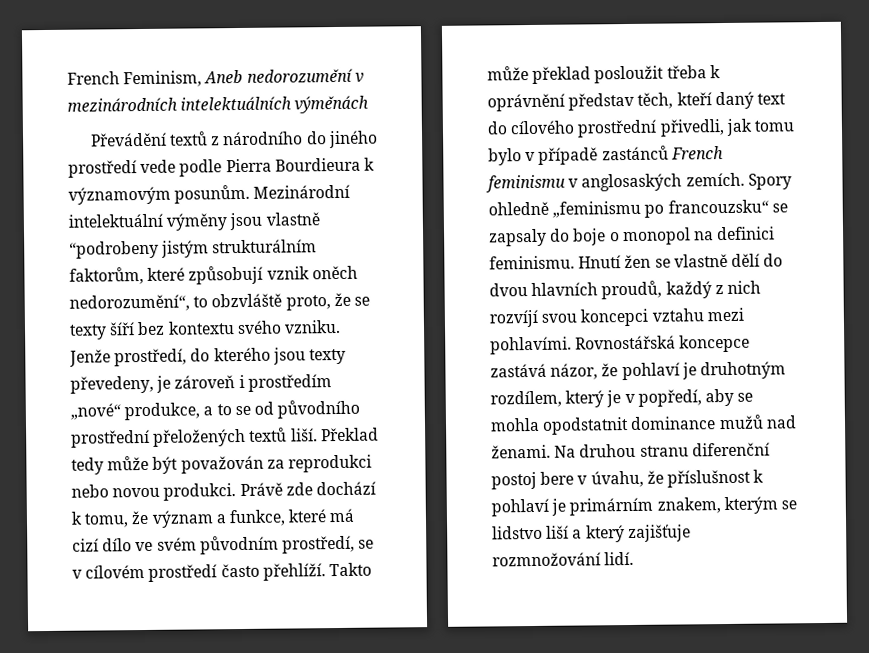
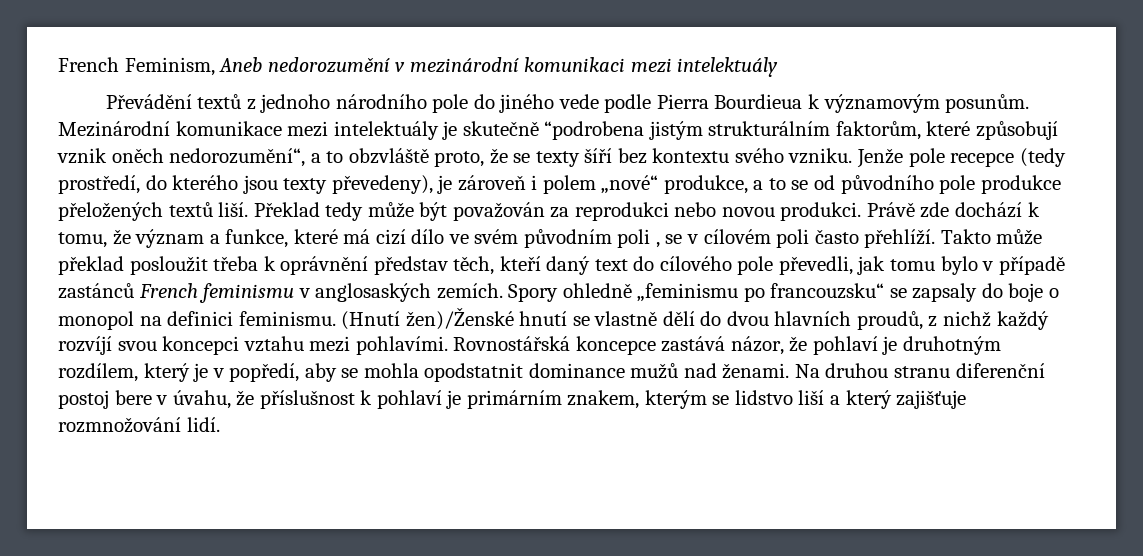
[67,95,370,114] mezinárodních intelektuálních výměnách -> [409,57,779,77] mezinárodní komunikaci mezi intelektuály
[222,131,304,146] národního -> [260,94,469,113] jednoho národního pole
[68,160,137,178] prostředí -> (555, 103) none
[274,157,361,172] Bourdieura -> [714,94,803,109] Bourdieua
[68,212,320,231] [69,240,159,259] intelektuální výměny jsou vlastně “podrobeny -> [175,121,645,140] komunikace mezi intelektuály je skutečně “podrobena
(190, 303) none -> [310,153,321,163] a
(111, 358) none -> [908,148,1066,167] pole recepce (tedy
[70,375,154,394] převedeny, -> [331,175,433,194] převedeny),
[247,374,332,392] prostředím -> [542,175,596,194] polem
[71,429,150,448] prostřední -> [939,175,1061,194] pole produkce
[281,535,355,554] prostředí, -> [617,229,660,248] poli ,
[148,564,218,582] prostředí -> [776,229,810,248] poli
[577,119,725,138] prostřední přivedli, -> [737,256,853,275] pole převedli,
[578,254,652,269] Hnutí žen -> [341,307,568,330] (Hnutí žen)/Ženské hnutí
[665,280,761,299] každý z nich -> [928,311,1049,330] z nichž každý

